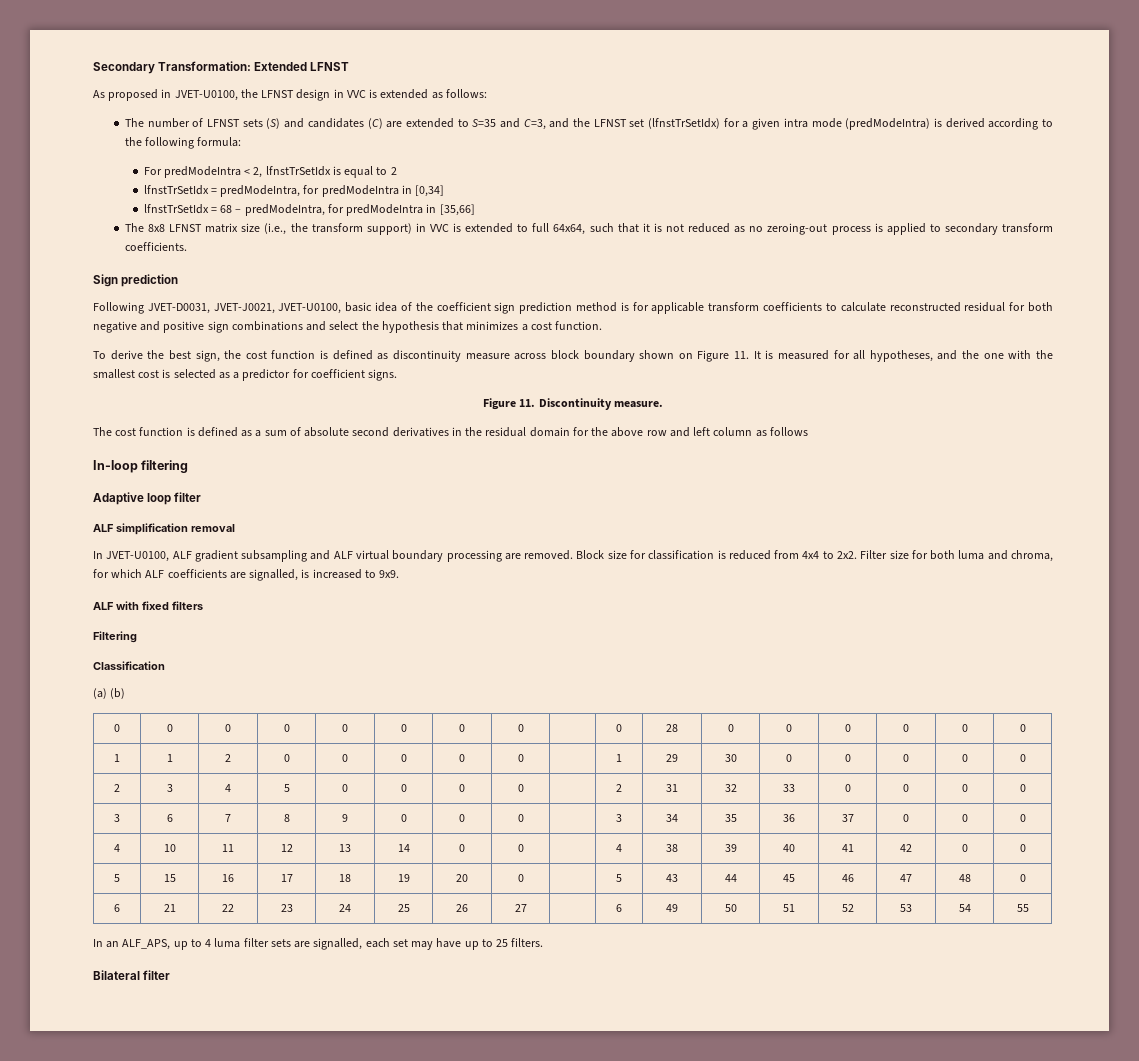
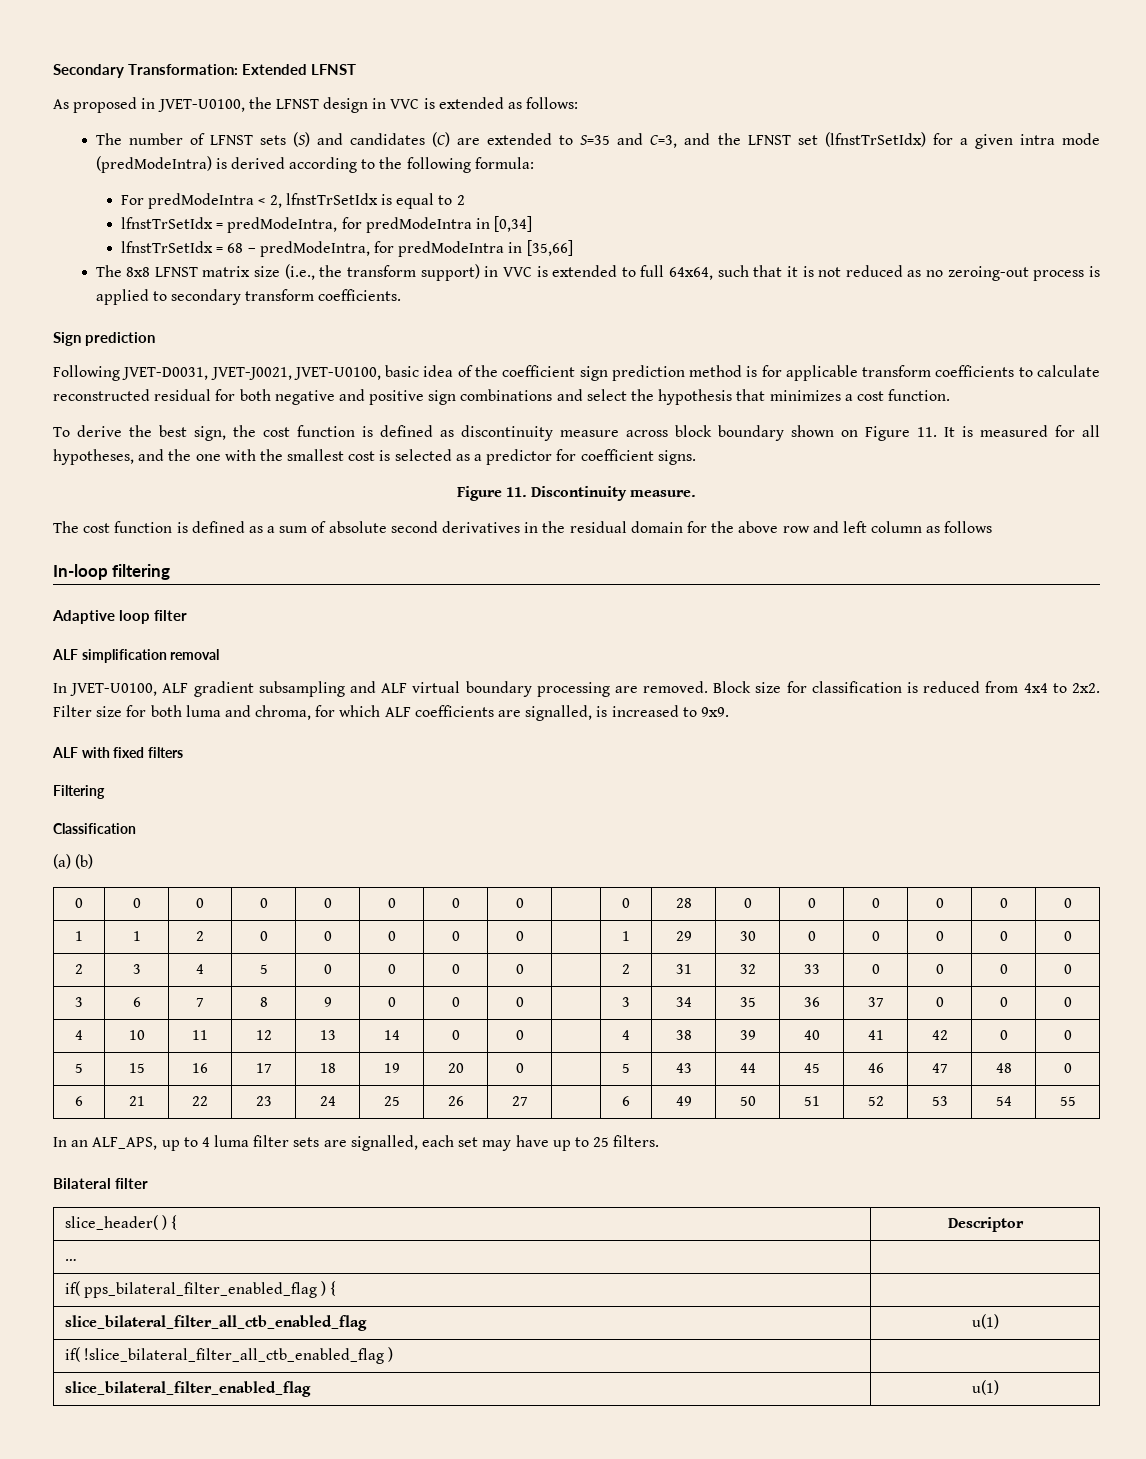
(171, 975) none -> [64,1215,177,1230] [947,1217,1024,1232] [64,1259,77,1261] [64,1281,337,1298] [64,1315,367,1331] [971,1314,999,1329] [64,1347,393,1364] [64,1381,311,1397] [971,1380,999,1395] // slice_header( ) { | Descriptor // … | // if( pps_bilateral_filter_enabled_flag ) { | // slice_bilateral_filter_all_ctb_enabled_flag | u(1) // if( !slice_bilateral_filter_all_ctb_enabled_flag ) | // slice_bilateral_filter_enabled_flag | u(1)

